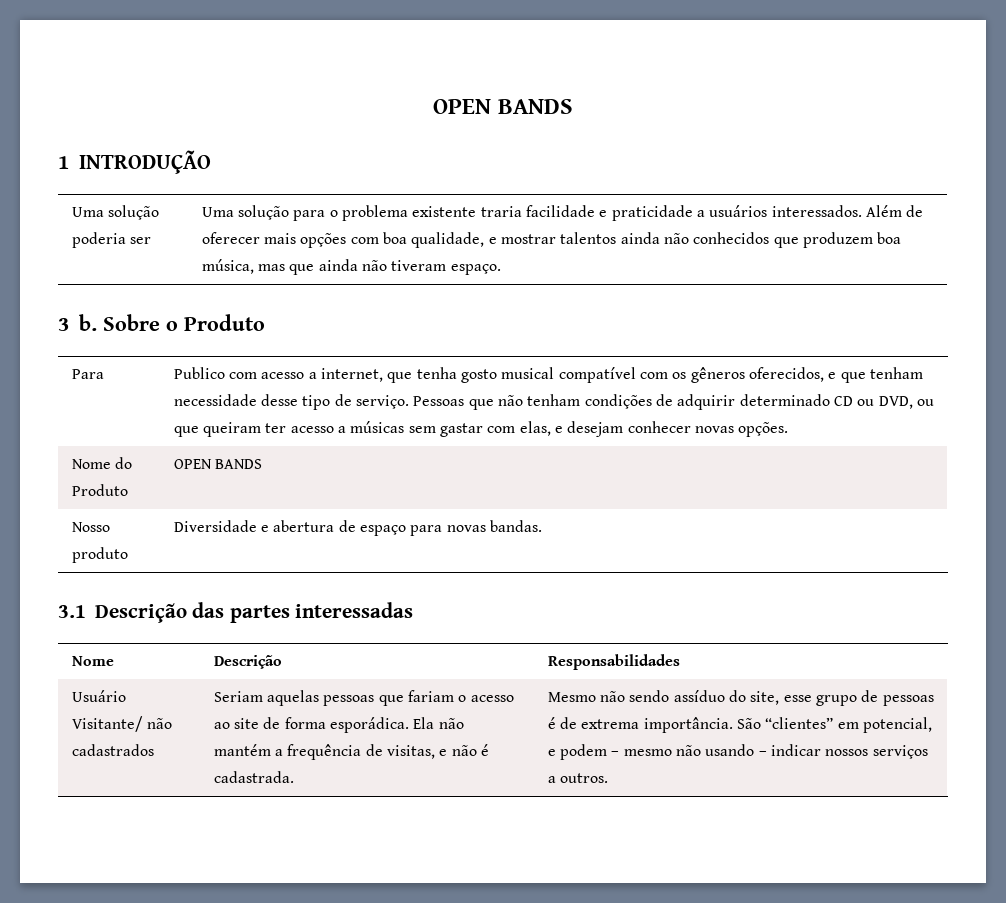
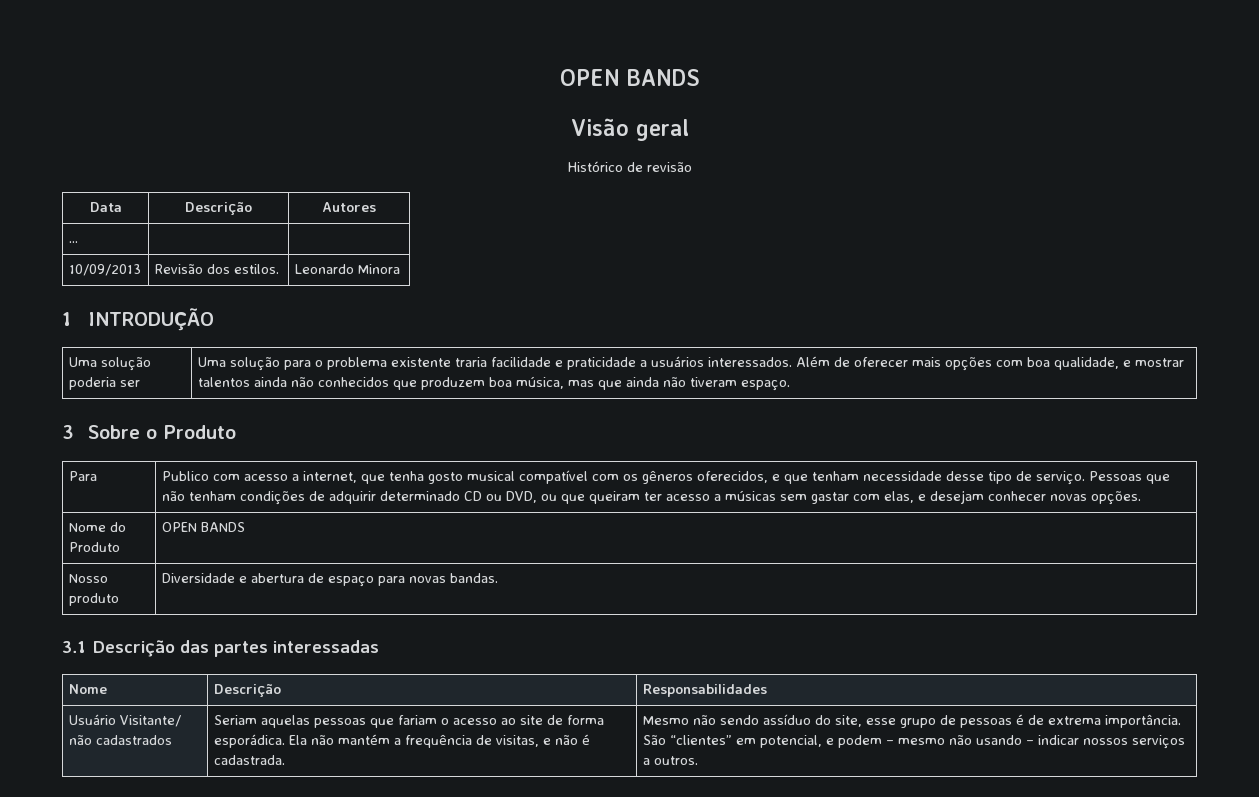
[433,99,573,114] OPEN BANDS -> [559,69,700,86] [570,118,689,141] [567,161,692,172] [89,202,122,212] [185,202,252,215] [322,202,376,212] [68,241,78,243] [68,264,141,276] [154,264,279,274] [294,264,400,274] OPEN BANDS // Visão geral // Histórico de revisão // Data | Descrição | Autores // ... | | // 10/09/2013 | Revisão dos estilos. | Leonardo Minora
[79,314,98,331] b. -> (74, 432) none

